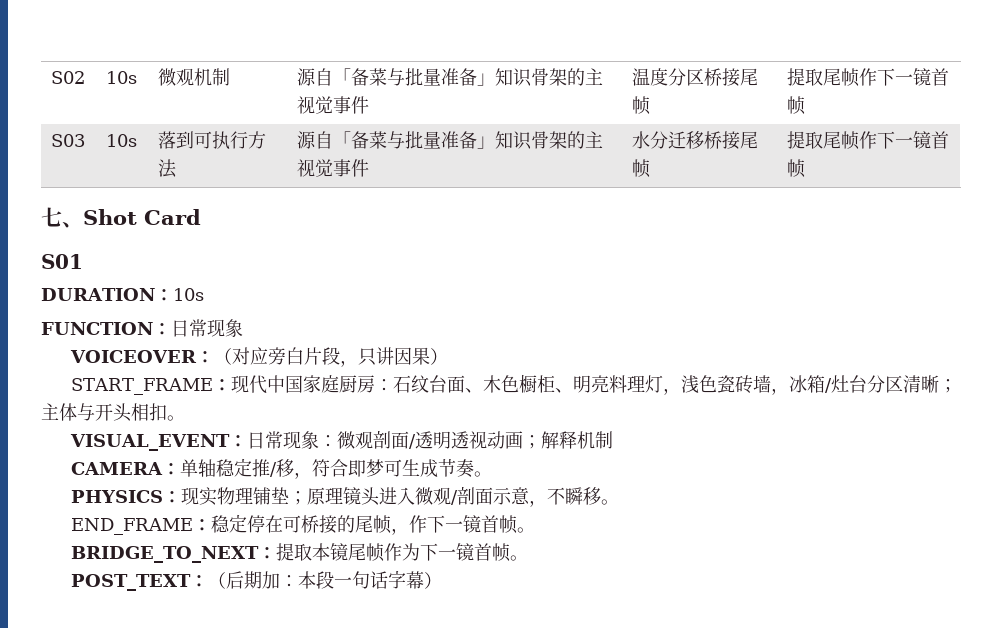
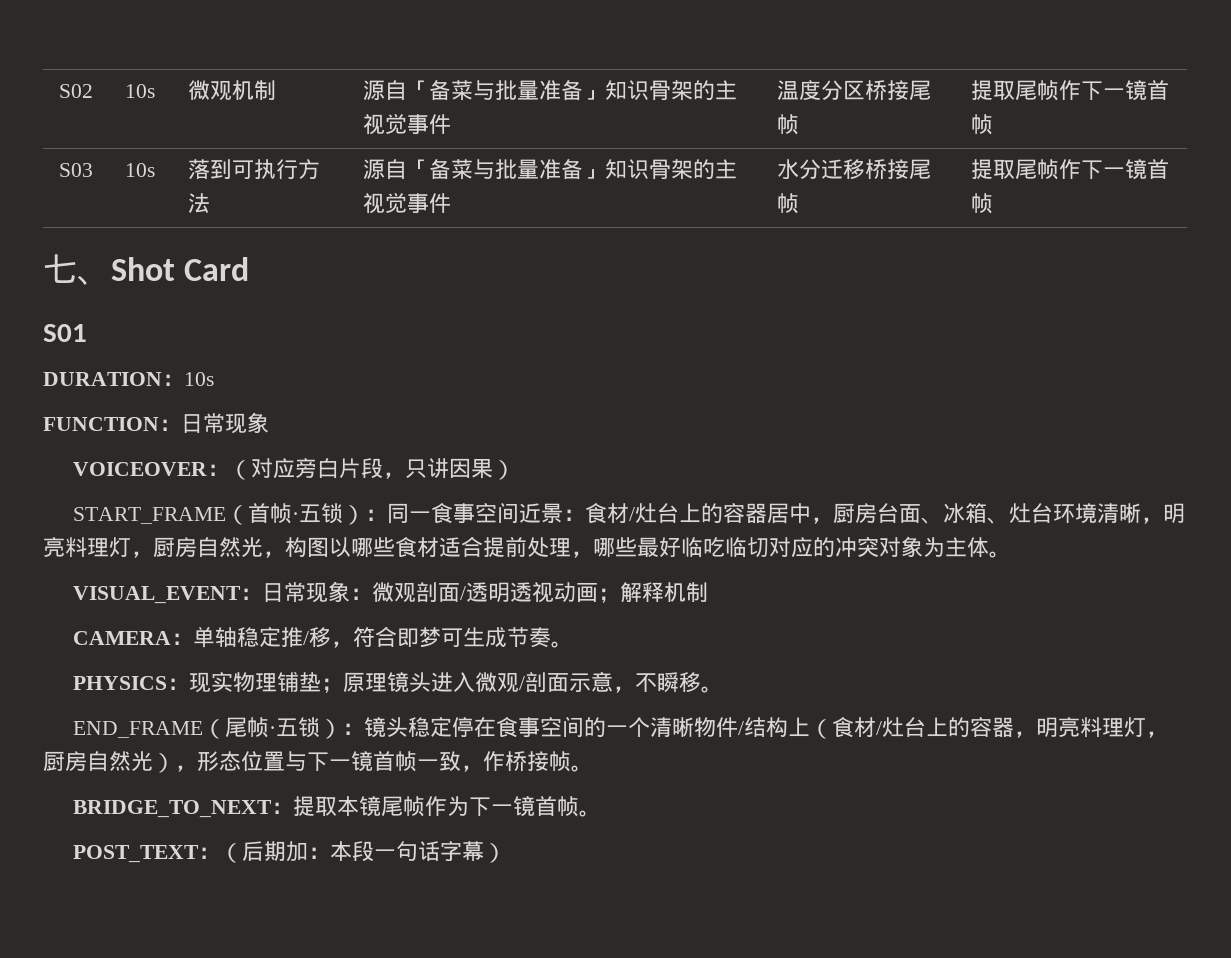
[213,374,958,395] [41,403,167,422] ：现代中国家庭厨房：石纹台面、木色橱柜、明亮料理灯，浅色瓷砖墙，冰箱/灶台分区清晰；主体与开头相扣 -> [225,502,1185,525] [43,536,989,558] （首帧·五锁）：同一食事空间近景：食材/灶台上的容器居中，厨房台面、冰箱、灶台环境清晰，明亮料理灯，厨房自然光，构图以哪些食材适合提前处理，哪些最好临吃临切对应的冲突对象为主体
[193,514,500,535] ：稳定停在可桥接的尾帧，作下一镜首 -> [202,716,1168,739] [43,751,549,773] （尾帧·五锁）：镜头稳定停在食事空间的一个清晰物件/结构上（食材/灶台上的容器，明亮料理灯，厨房自然光），形态位置与下一镜首帧一致，作桥接

